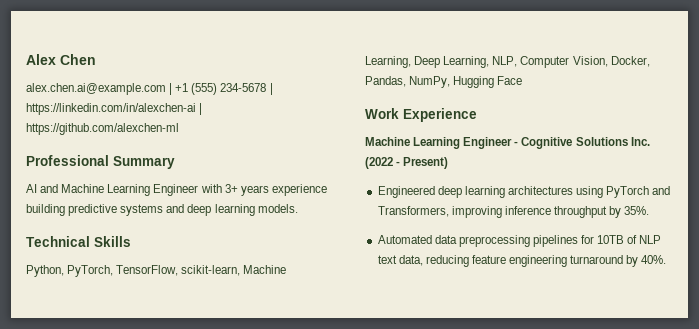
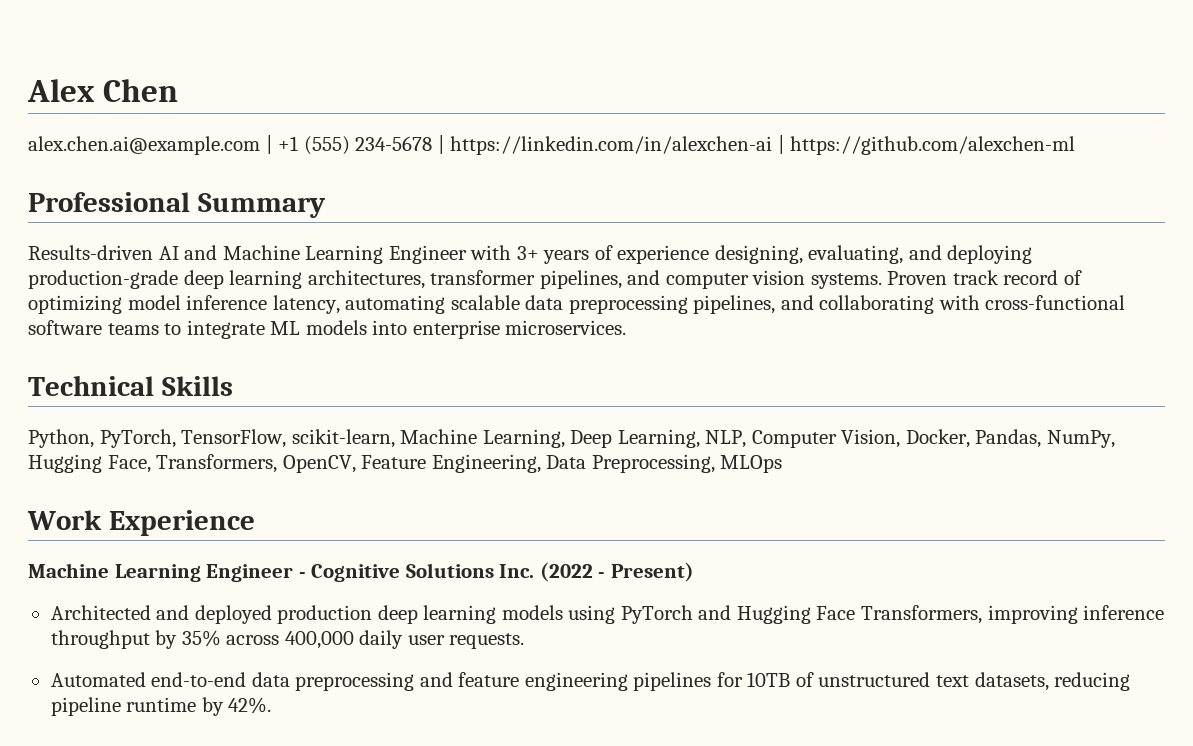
(175, 162) none -> [28,245,153,260] Results-driven
[271,184,327,196] [26,204,298,216] experience building predictive systems and deep learning models. -> [594,245,1033,264] [28,270,1082,289] [28,295,1126,314] [28,320,627,339] of experience designing, evaluating, and deploying production-grade deep learning architectures, transformer pipelines, and computer vision systems. Proven track record of optimizing model inference latency, automating scalable data preprocessing pipelines, and collaborating with cross-functional software teams to integrate ML models into enterprise microservices.
[497,76,523,85] Face -> [107,454,783,473] Face, Transformers, OpenCV, Feature Engineering, Data Preprocessing, MLOps
[377,186,573,198] Engineered deep learning architectures -> [50,605,563,624] Architected and deployed production deep learning models
(671, 190) none -> [736,605,856,624] Hugging Face
[624,206,650,215] 35%. -> [181,630,525,649] 35% across 400,000 daily user requests.
[434,235,530,247] data preprocessing -> [151,672,628,691] end-to-end data preprocessing and feature engineering
[639,235,662,244] [377,255,667,267] NLP text data, reducing feature engineering turnaround by 40%. -> [818,672,1131,691] [50,697,272,716] unstructured text datasets, reducing pipeline runtime by 42%.

